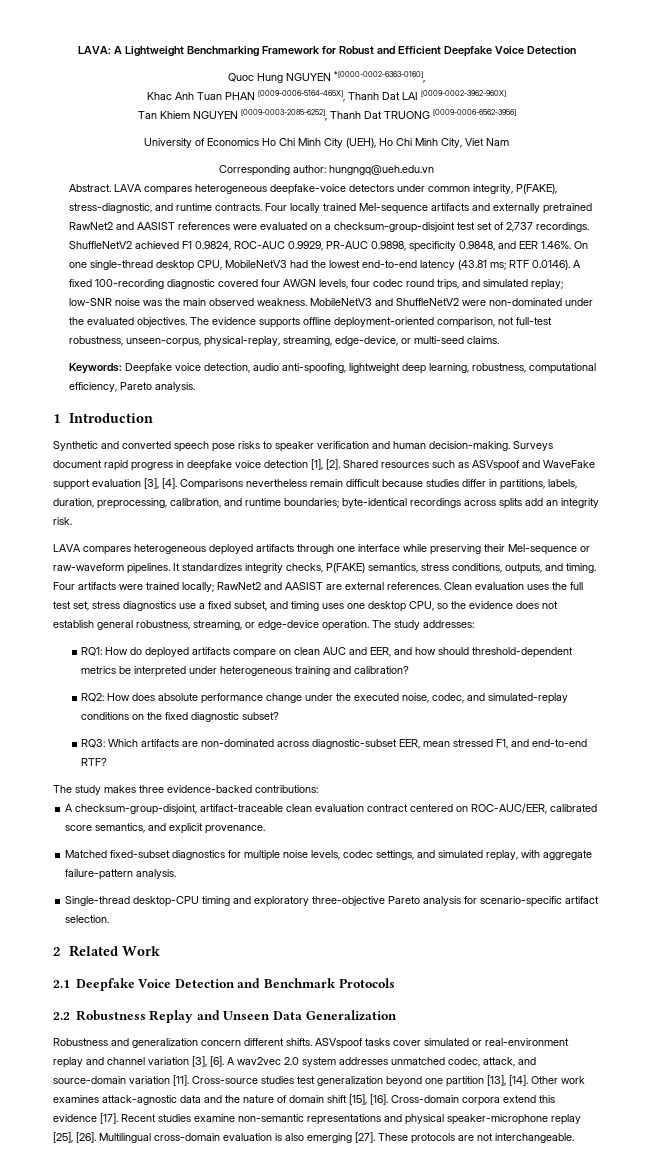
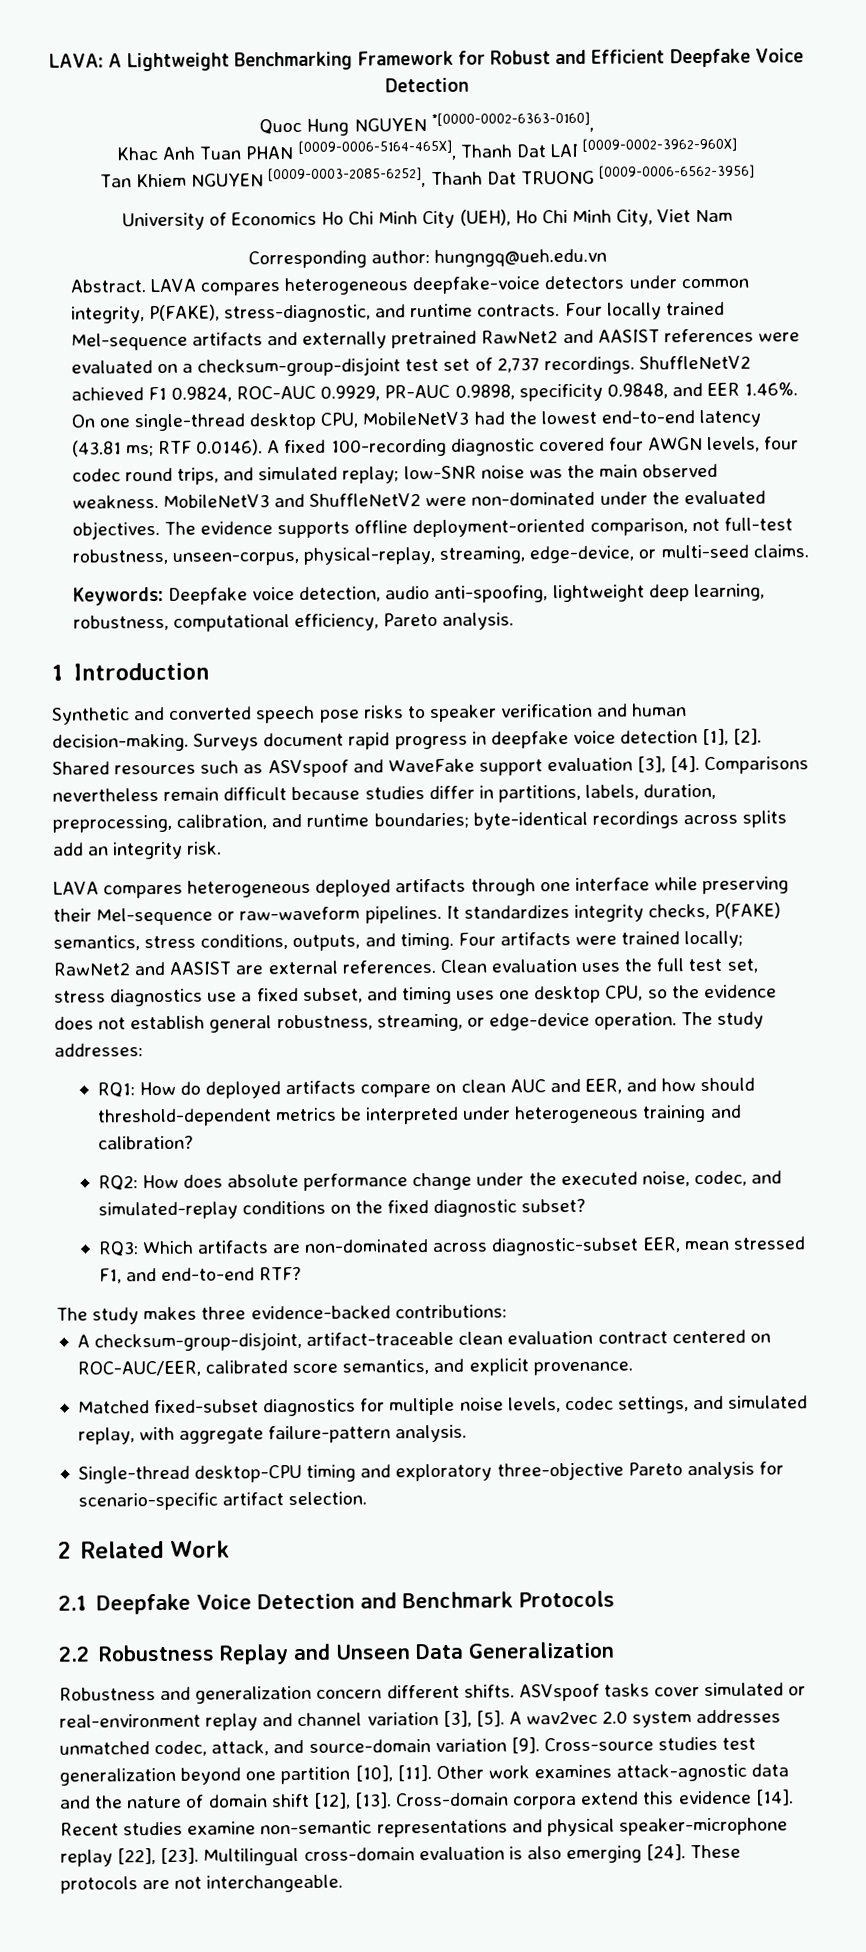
[210,1056,224,1067] [6]. -> [475,1710,505,1727] [5].
[173,1075,189,1086] [11]. -> [510,1737,540,1754] [9].
[487,1075,528,1086] [13], [14]. -> [354,1765,432,1782] [10], [11].
[349,1094,388,1105] [15], [16]. -> [312,1792,392,1809] [12], [13].
[100,1113,118,1124] [17]. -> [754,1789,794,1806] [14].
[53,1132,96,1143] [25], [26]. -> [117,1847,200,1865] [22], [23].
[355,1132,375,1143] [27]. -> [646,1844,687,1861] [24].

